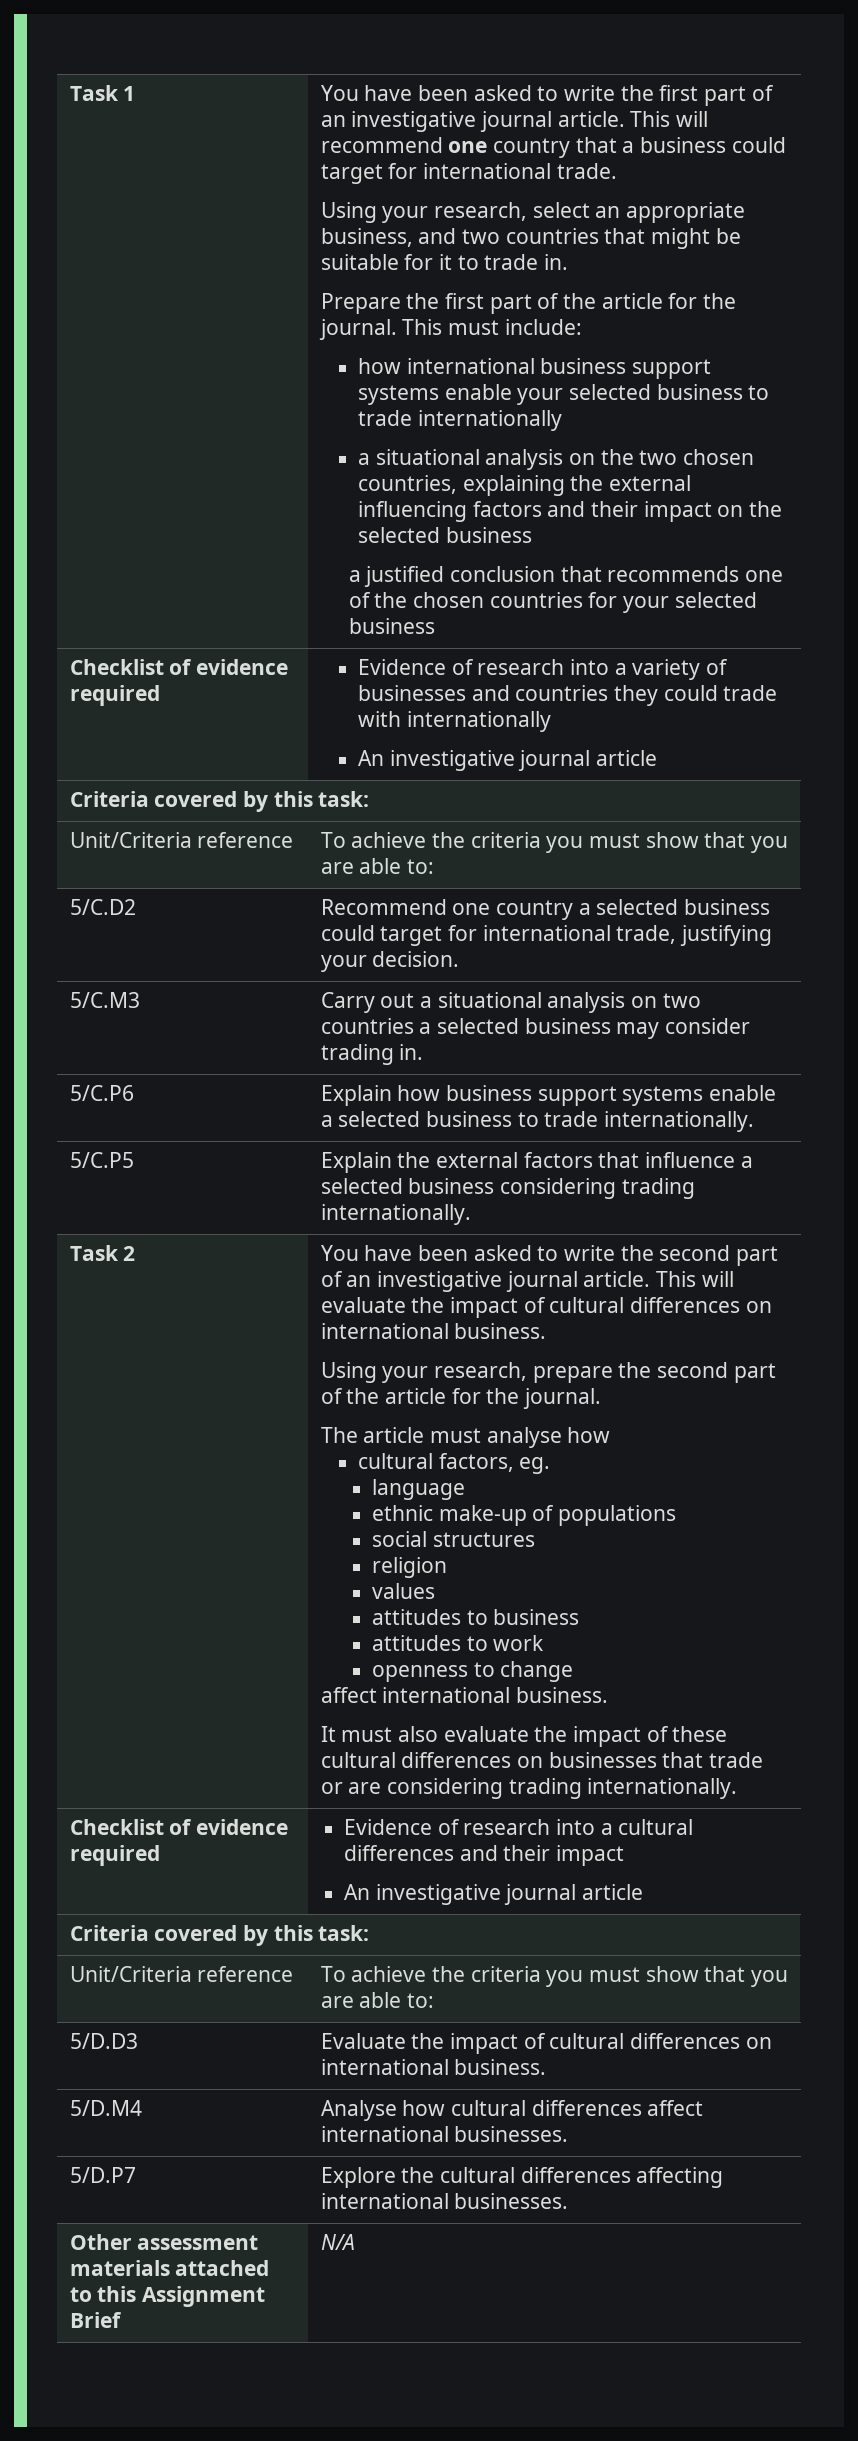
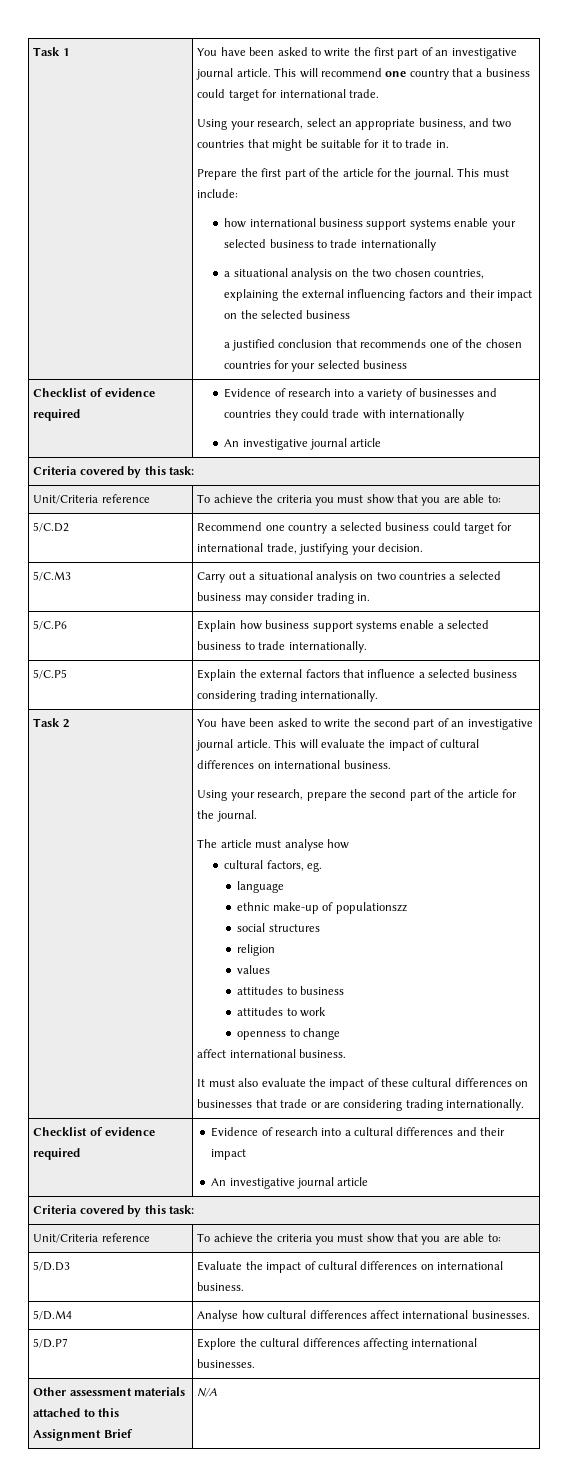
[557,1505,676,1526] populations -> [335,902,407,914] populationszz

